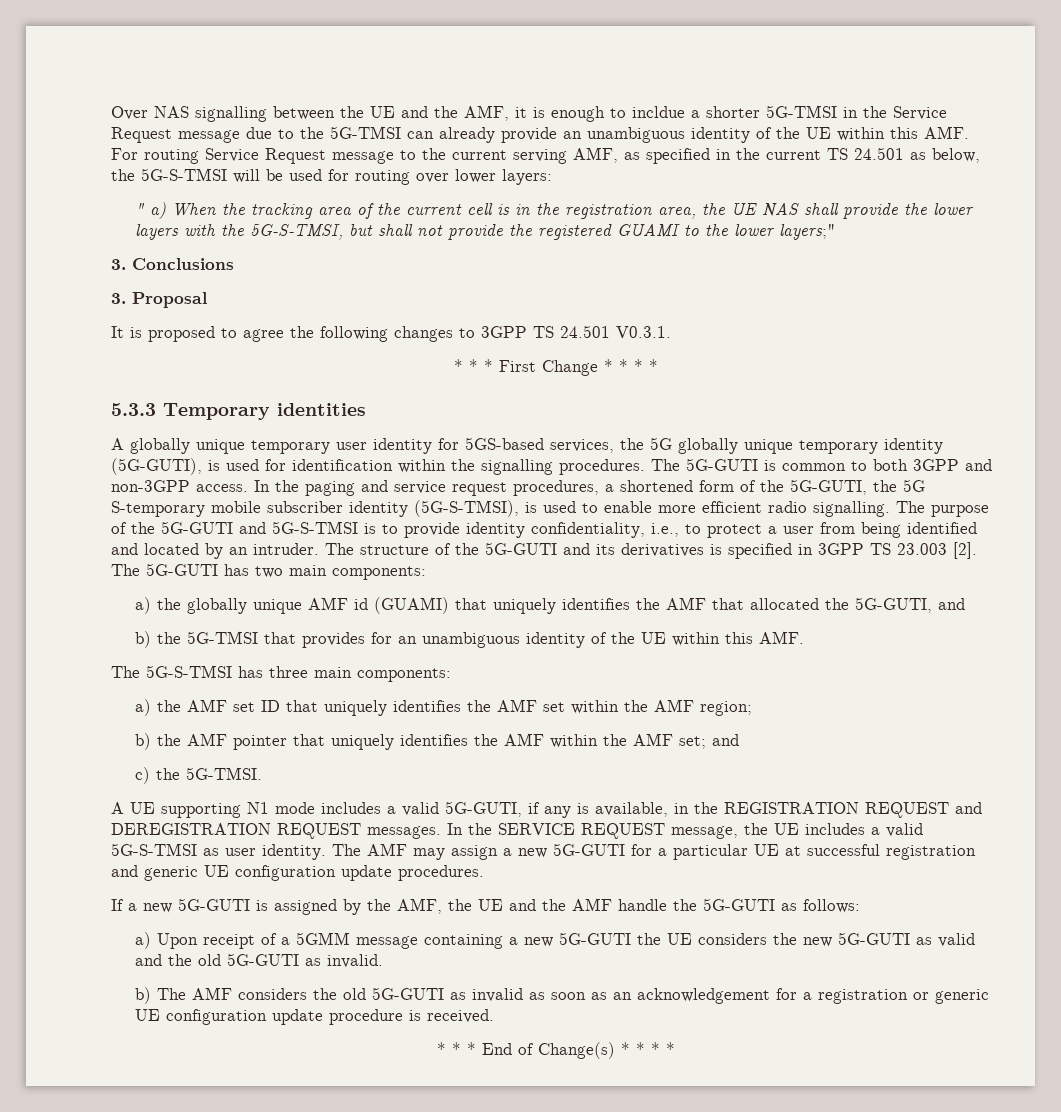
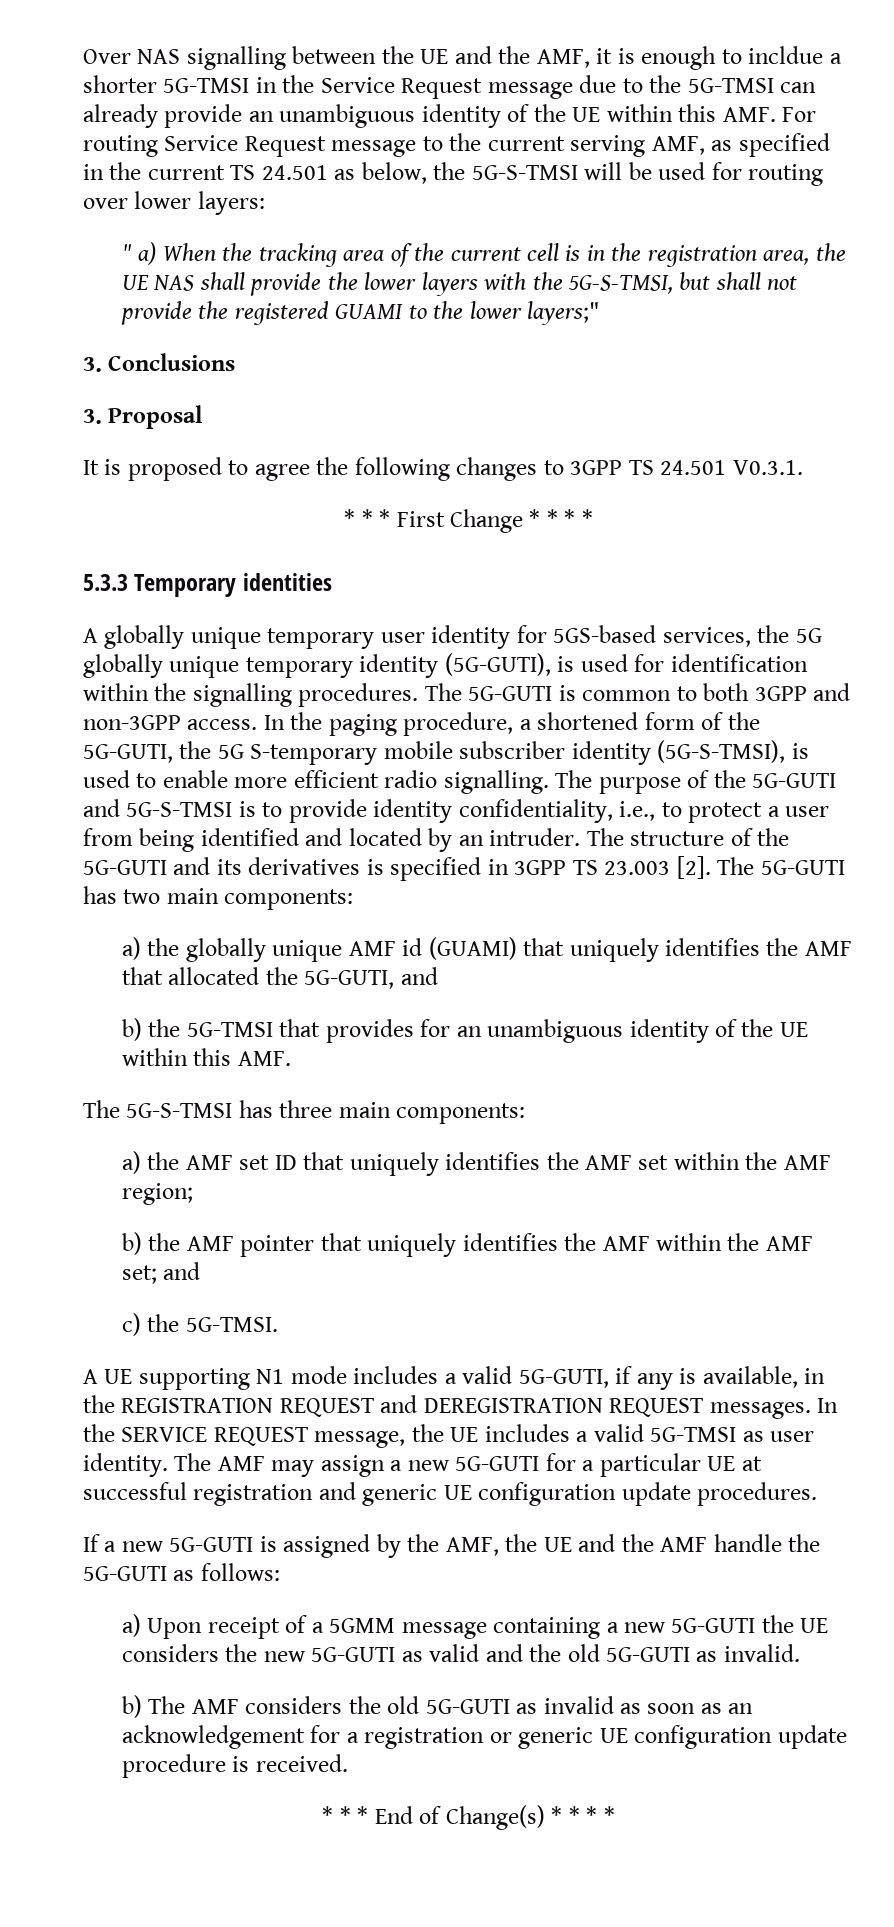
[361,480,599,496] and service request procedures, -> [403,712,514,736] procedure,
[111,843,197,856] 5G-S-TMSI -> [650,1427,737,1442] 5G-TMSI

